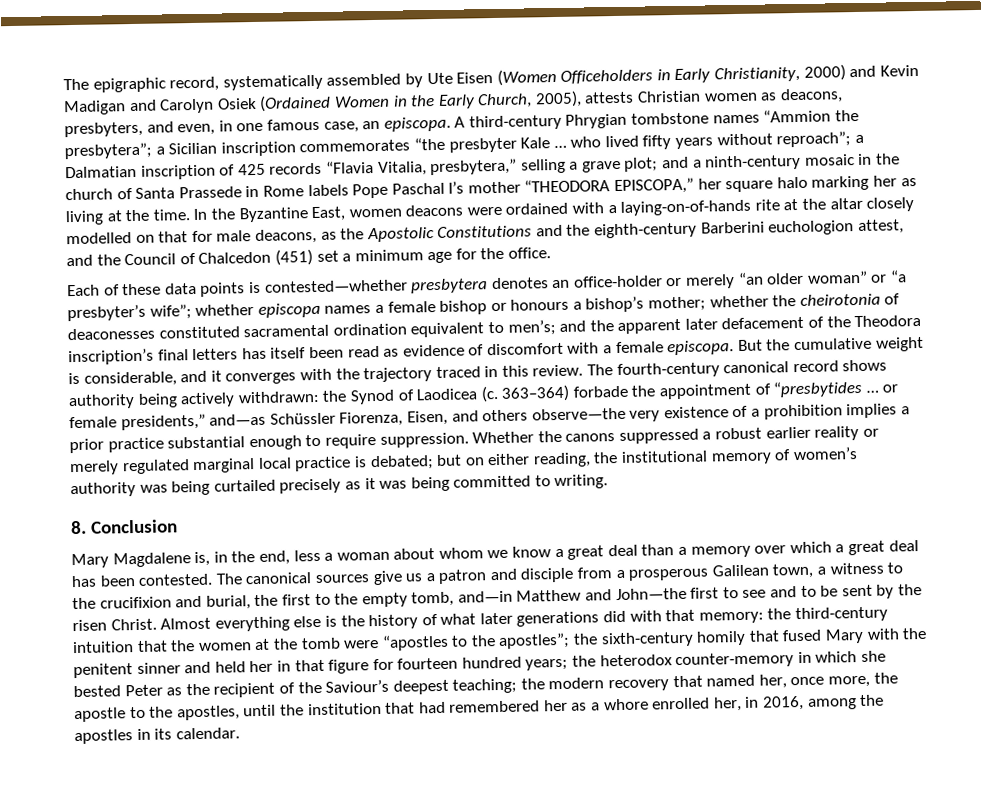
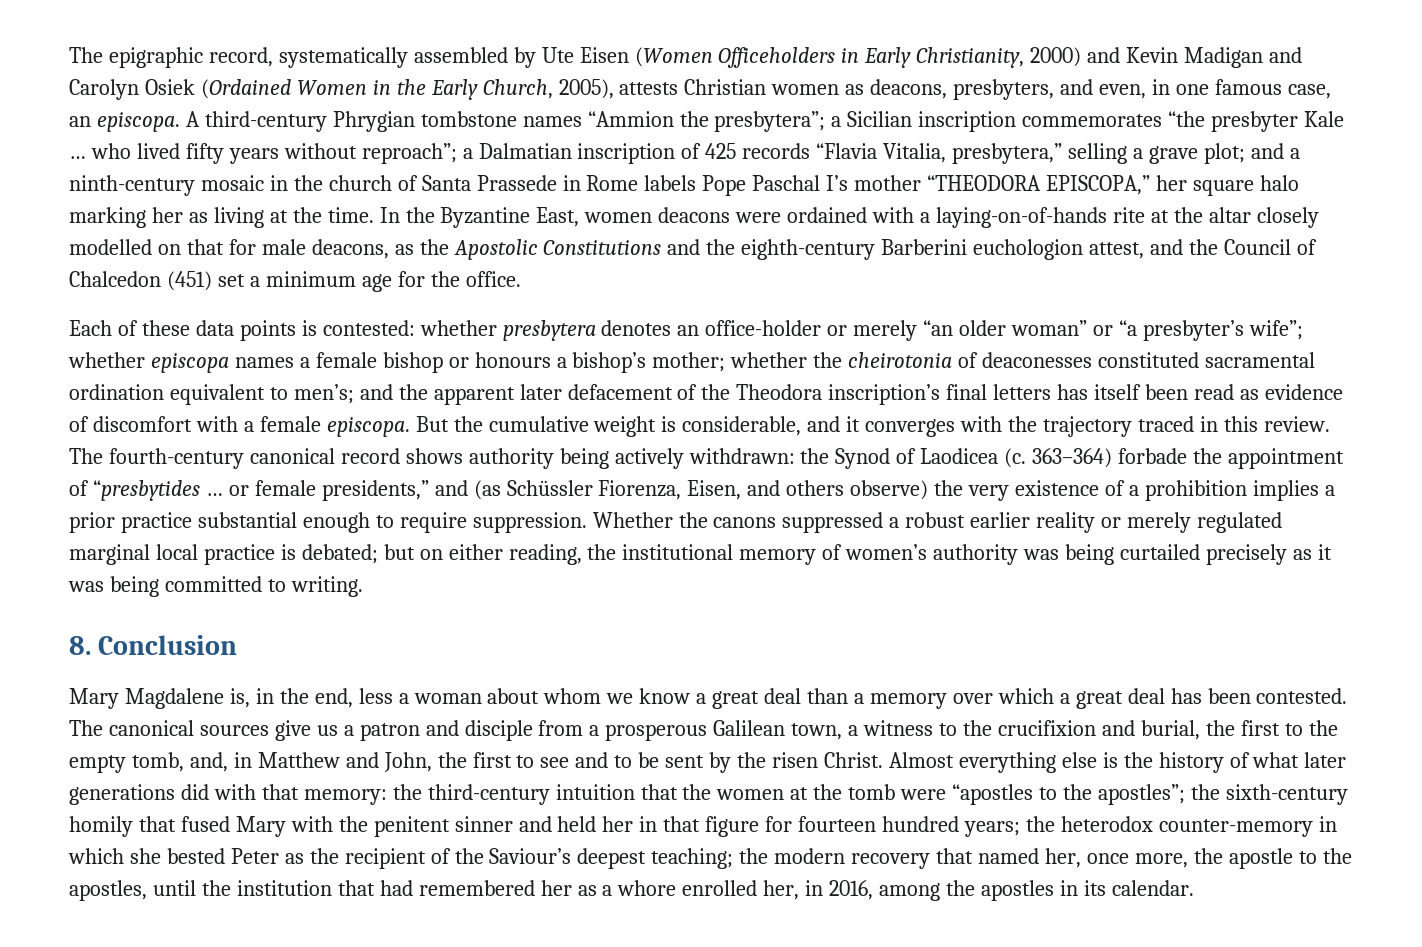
[264,279,408,293] contested—whether -> [322,320,497,336] contested: whether
[209,413,267,426] and—as -> [434,480,501,500] and (as
[531,407,626,421] observe—the -> [850,480,964,500] observe) the
[457,587,687,603] and—in Matthew and John—the -> [189,752,467,772] and, in Matthew and John, the

